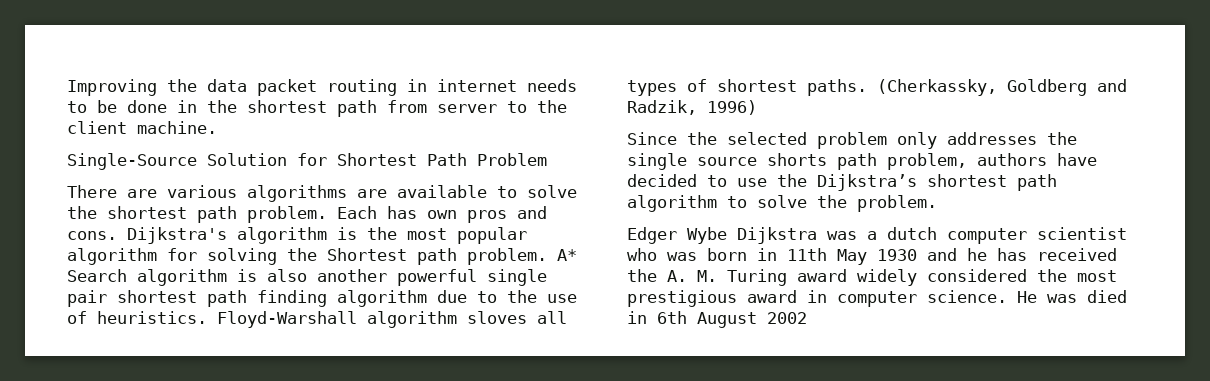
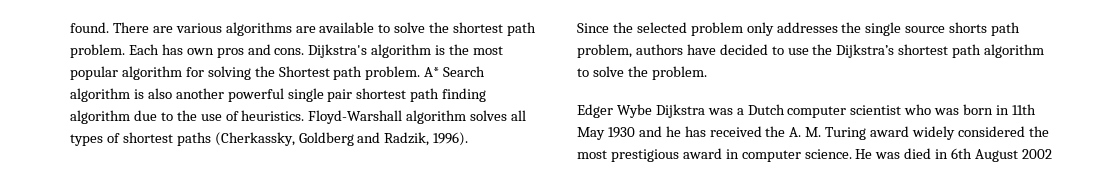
[67,79,577,96] [67,100,567,117] [67,121,217,134] [67,153,547,170] Improving the data packet routing in internet needs to be done in the shortest path from server to the client machine. // Single-Source Solution for Shortest Path Problem // -> [70,22,109,33] found.
[467,311,527,324] sloves -> [470,110,508,121] solves
[807,79,867,96] paths. -> [176,132,211,146] paths
[707,100,757,115] 1996) -> [433,132,469,146] 1996).
[887,227,937,240] dutch -> [747,104,785,115] Dutch

